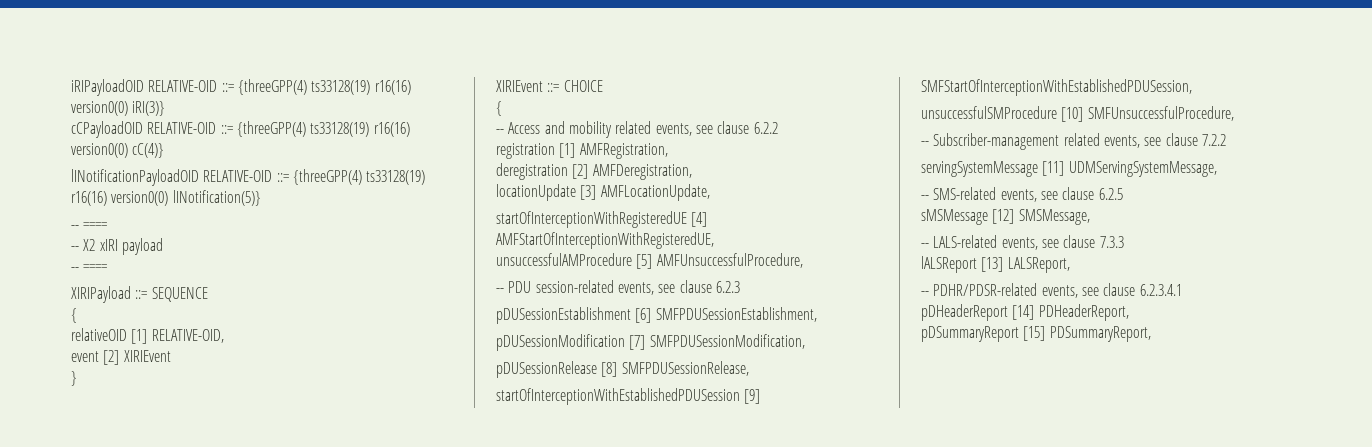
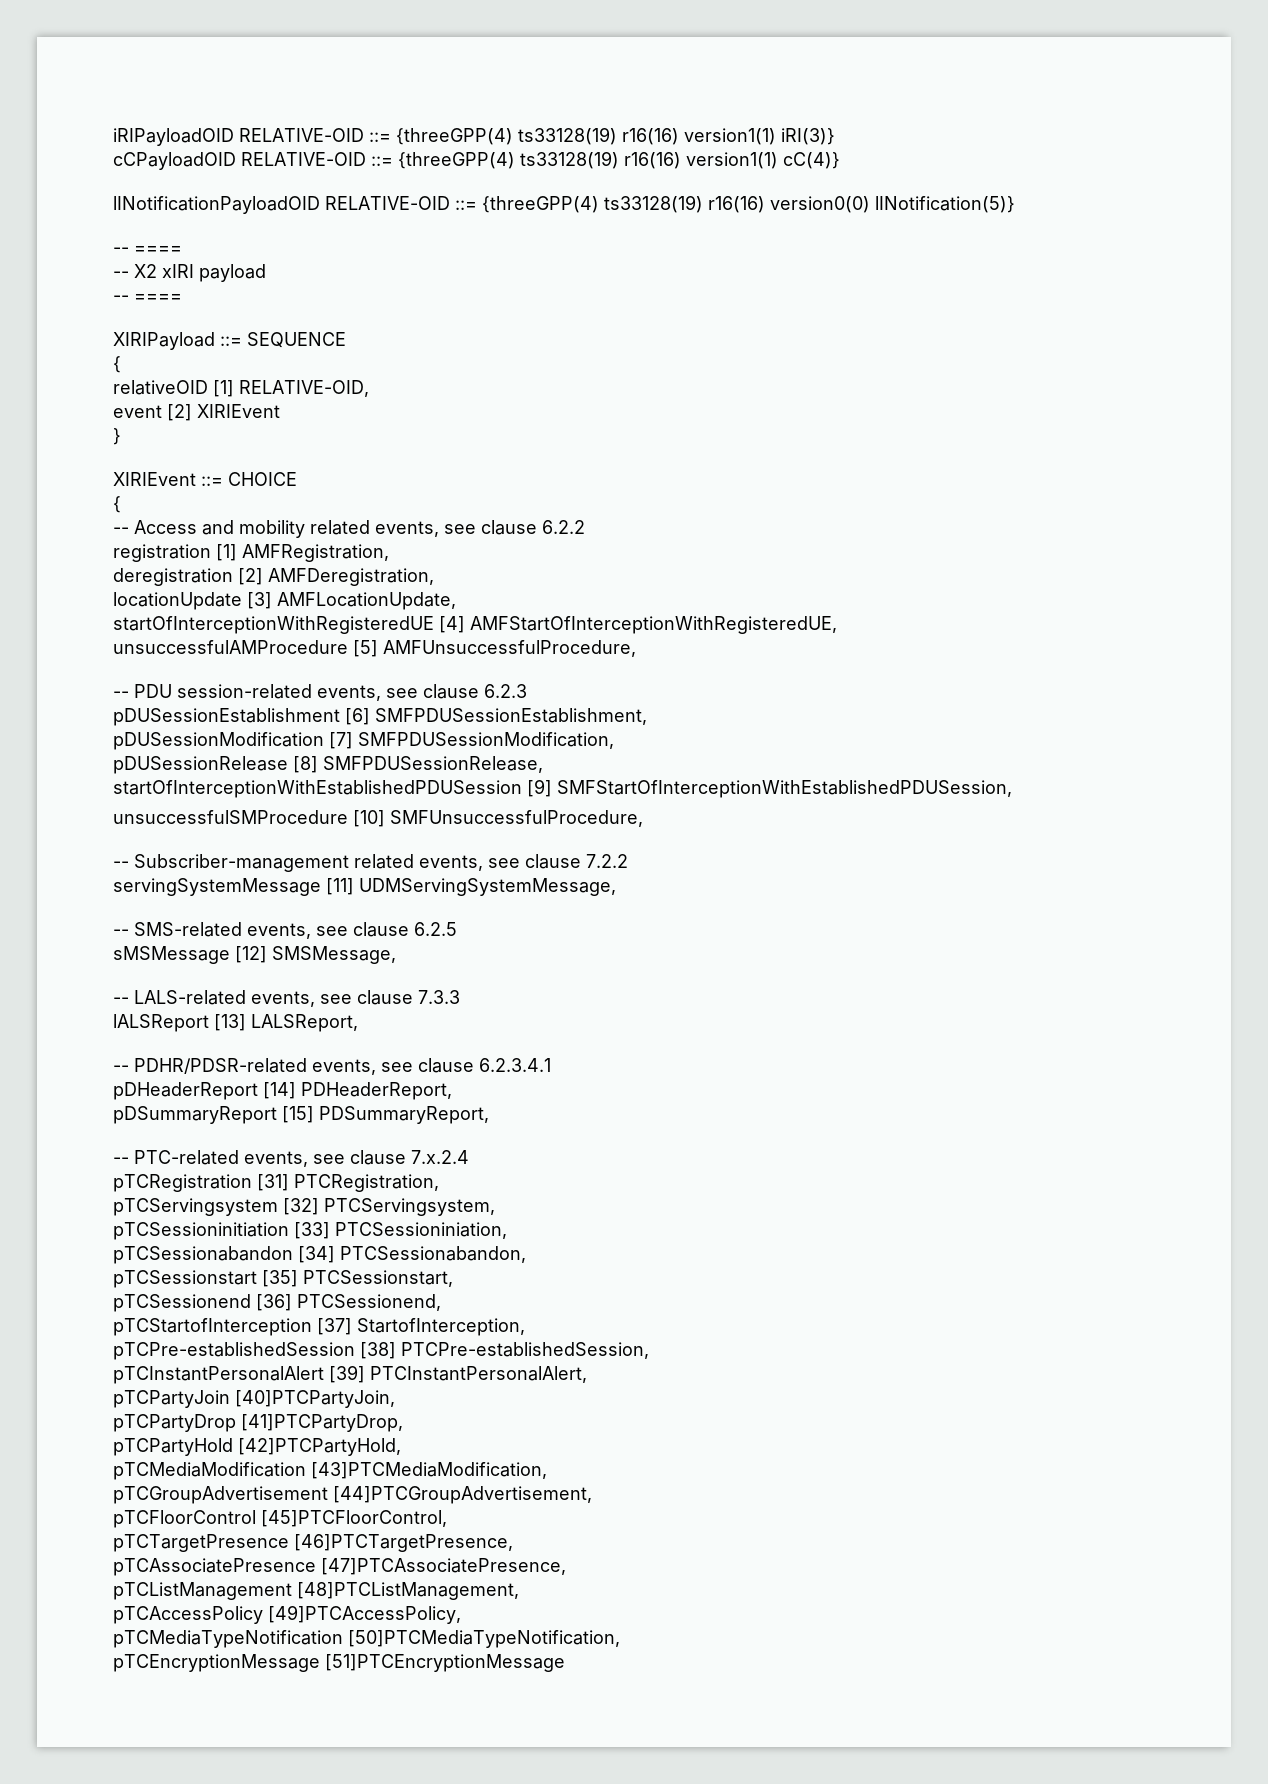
[71,101,128,116] version0(0) -> [684,128,776,145] version1(1)
[71,143,128,158] version0(0) -> [686,152,778,169] version1(1)
(1151, 334) none -> [113,1150,469,1167] [113,1174,439,1192] [113,1198,495,1216] [113,1222,507,1240] [113,1246,526,1264] [113,1270,453,1288] [113,1294,441,1312] [113,1318,525,1336] [113,1342,649,1360] [113,1365,587,1384] [113,1390,395,1408] [113,1414,403,1432] [113,1438,401,1456] [113,1462,547,1480] [113,1486,592,1504] [113,1510,447,1528] [113,1534,513,1552] [113,1558,566,1576] [113,1582,519,1600] [113,1605,461,1624] [113,1630,620,1648] [113,1654,565,1672] // -- PTC-related events, see clause 7.x.2.4 // pTCRegistration [31] PTCRegistration, // pTCServingsystem [32] PTCServingsystem, // pTCSessioninitiation [33] PTCSessioniniation, // pTCSessionabandon [34] PTCSessionabandon, // pTCSessionstart [35] PTCSessionstart, // pTCSessionend [36] PTCSessionend, // pTCStartofInterception [37] StartofInterception, // pTCPre-establishedSession [38] PTCPre-establishedSession, // pTCInstantPersonalAlert [39] PTCInstantPersonalAlert, // pTCPartyJoin [40]PTCPartyJoin, // pTCPartyDrop [41]PTCPartyDrop, // pTCPartyHold [42]PTCPartyHold, // pTCMediaModification [43]PTCMediaModification, // pTCGroupAdvertisement [44]PTCGroupAdvertisement, // pTCFloorControl [45]PTCFloorControl, // pTCTargetPresence [46]PTCTargetPresence, // pTCAssociatePresence [47]PTCAssociatePresence, // pTCListManagement [48]PTCListManagement, // pTCAccessPolicy [49]PTCAccessPolicy, // pTCMediaTypeNotification [50]PTCMediaTypeNotification, // pTCEncryptionMessage [51]PTCEncryptionMessage

